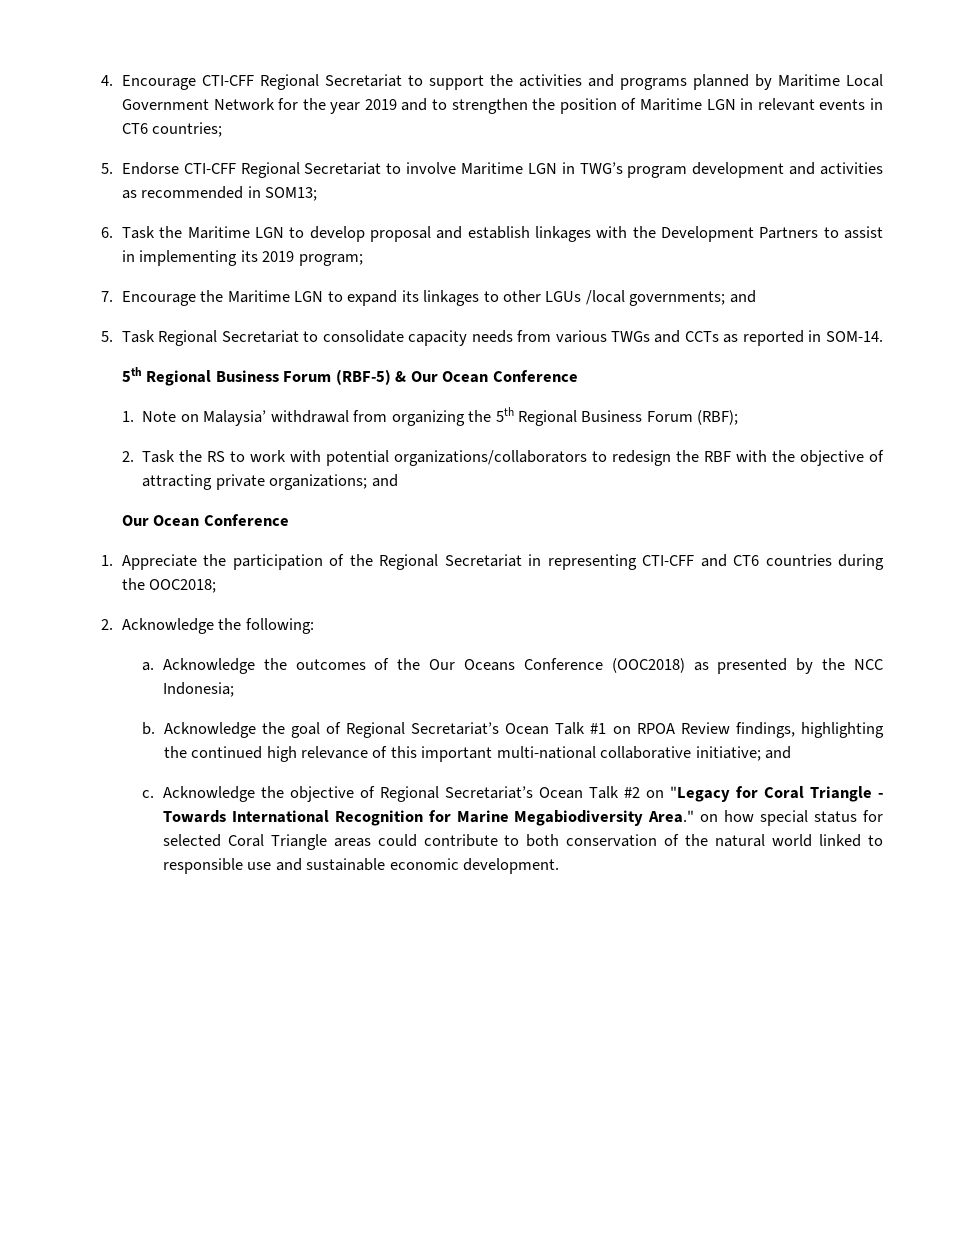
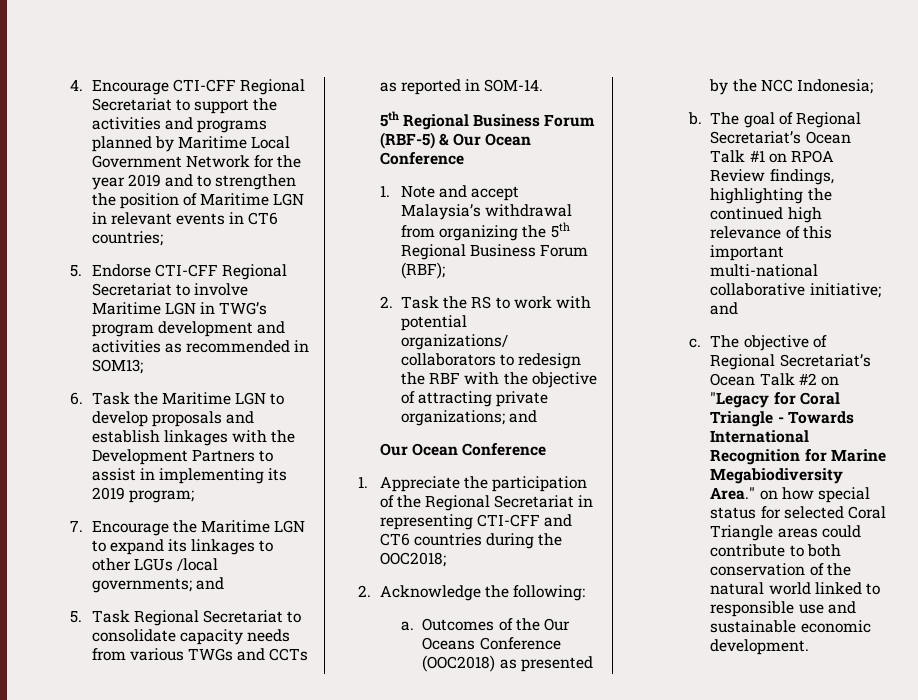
[369,226,431,242] proposal -> [151,411,222,427] proposals
[180,410,267,426] on Malaysia’ -> [439,185,520,201] [401,204,482,220] and accept Malaysia’s
[162,658,366,674] Acknowledge the outcomes -> [422,618,495,631] Outcomes
[163,722,285,738] Acknowledge the -> [710,112,740,125] The
[162,786,284,802] Acknowledge the -> [710,335,740,348] The

